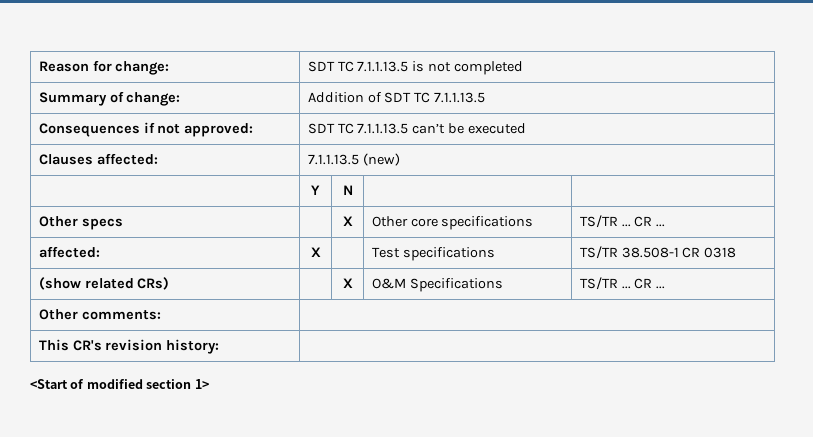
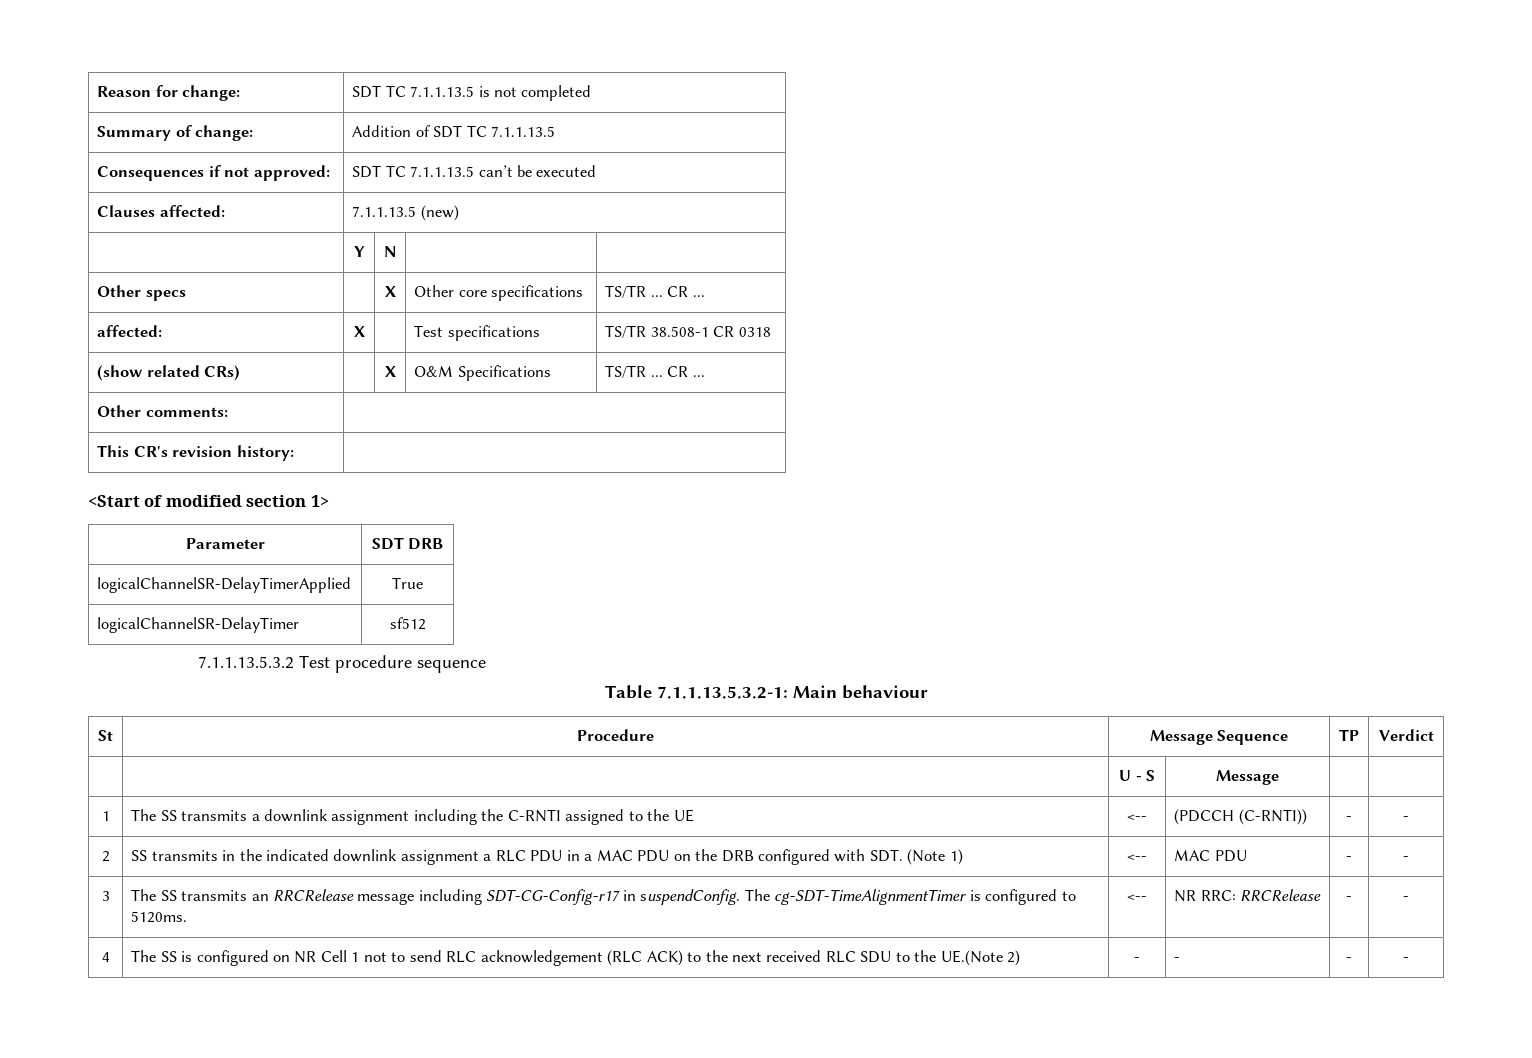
(209, 384) none -> [185,538,265,549] [371,537,444,550] [97,577,352,593] [392,577,423,589] [97,617,300,633] [389,617,426,630] [197,655,486,673] [604,685,928,699] [98,730,113,741] [577,729,654,741] [1149,730,1289,745] [1339,729,1359,741] [1378,729,1434,741] [1119,770,1155,781] [1216,770,1279,785] [101,811,110,821] [131,809,694,825] [1127,814,1147,821] [1174,809,1307,825] [1346,816,1352,821] [1403,816,1409,821] [101,851,110,862] [131,849,963,865] [1127,854,1147,861] [1174,850,1247,862] [1346,856,1352,861] [1403,856,1409,861] [101,891,110,901] [131,889,1076,905] [131,911,188,923] [1127,894,1147,901] [1174,889,1322,902] [1346,896,1352,901] [1403,896,1409,901] [101,952,110,962] [131,950,1021,966] [1134,957,1140,962] [1174,957,1181,962] [1346,957,1352,962] [1403,957,1409,962] // Parameter | SDT DRB // logicalChannelSR-DelayTimerApplied | True // logicalChannelSR-DelayTimer | sf512 // 7.1.1.13.5.3.2 Test procedure sequence // Table 7.1.1.13.5.3.2-1: Main behaviour // St | Procedure | Message Sequence | TP | Verdict // | | U - S | Message | | // 1 | The SS transmits a downlink assignment including the C-RNTI assigned to the UE | <-- | (PDCCH (C-RNTI)) | - | - // 2 | SS transmits in the indicated downlink assignment a RLC PDU in a MAC PDU on the DRB configured with SDT. (Note 1) | <-- | MAC PDU | - | - // 3 | The SS transmits an RRCRelease message including SDT-CG-Config-r17 in suspendConfig. The cg-SDT-TimeAlignmentTimer is configured to 5120ms. | <-- | NR RRC: RRCRelease | - | - // 4 | The SS is configured on NR Cell 1 not to send RLC acknowledgement (RLC ACK) to the next received RLC SDU to the UE.(Note 2) | - | - | - | -

